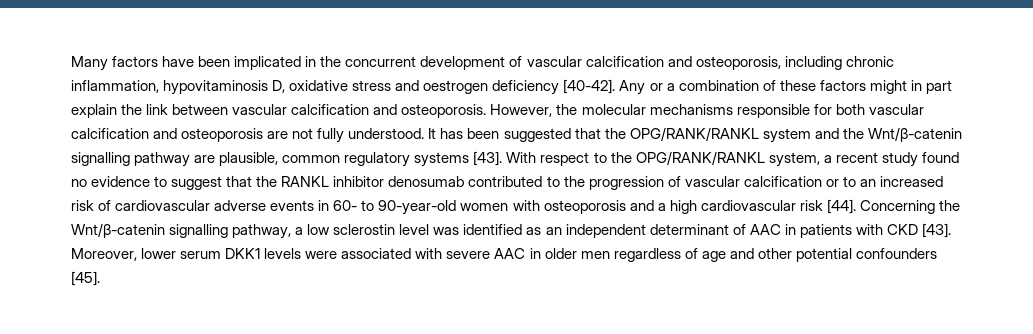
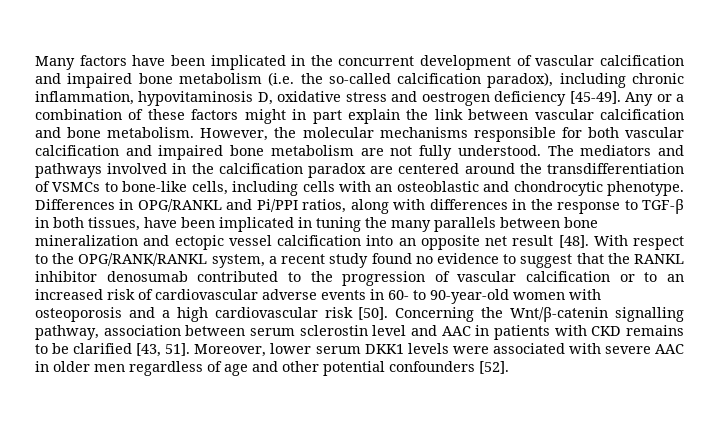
[695,56,781,70] osteoporosis, -> [67,72,554,88] impaired bone metabolism (i.e. the so-called calcification paradox),
[563,79,616,94] [40-42]. -> [569,91,621,104] [45-49].
[401,104,487,118] osteoporosis. -> [67,127,195,138] bone metabolism.
[181,128,264,142] osteoporosis -> [158,145,354,160] impaired bone metabolism
[428,127,962,143] [71,151,503,167] It has been suggested that the OPG/RANK/RANKL system and the Wnt/β-catenin signalling pathway are plausible, common regulatory systems [43]. -> [547,145,685,156] [35,163,684,178] [35,181,685,196] [35,199,684,214] [35,217,598,232] [35,235,589,250] The mediators and pathways involved in the calcification paradox are centered around the transdifferentiation of VSMCs to bone-like cells, including cells with an osteoblastic and chondrocytic phenotype. Differences in OPG/RANKL and Pi/PPI ratios, along with differences in the response to TGF-β in both tissues, have been implicated in tuning the many parallels between bone mineralization and ectopic vessel calcification into an opposite net result [48].
[826,199,856,214] [44]. -> [358,307,389,320] [50].
[295,224,746,238] a low sclerostin level was identified as an independent determinant of -> [103,325,438,336] association between serum sclerostin level and
[921,223,951,238] [43]. -> [626,325,684,336] [35,343,191,357] remains to be clarified [43, 51].
[71,271,100,286] [45]. -> [479,361,509,374] [52].

